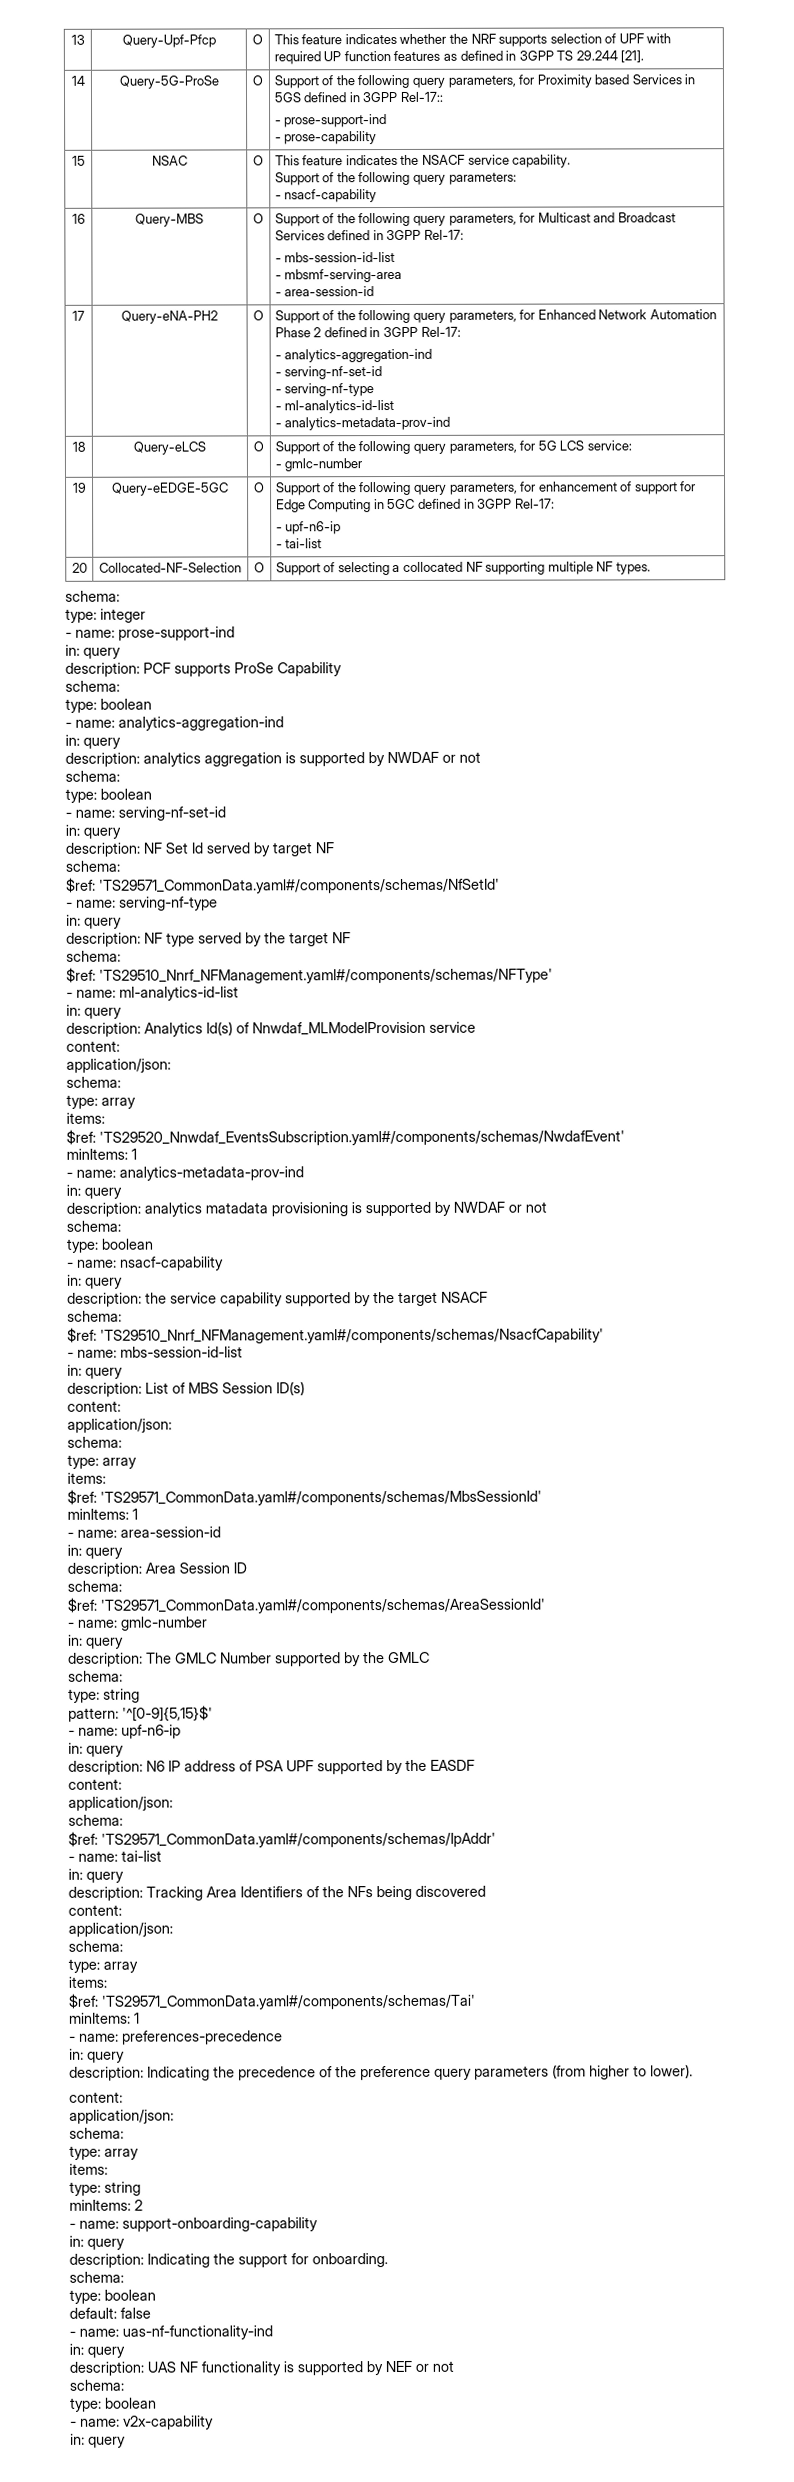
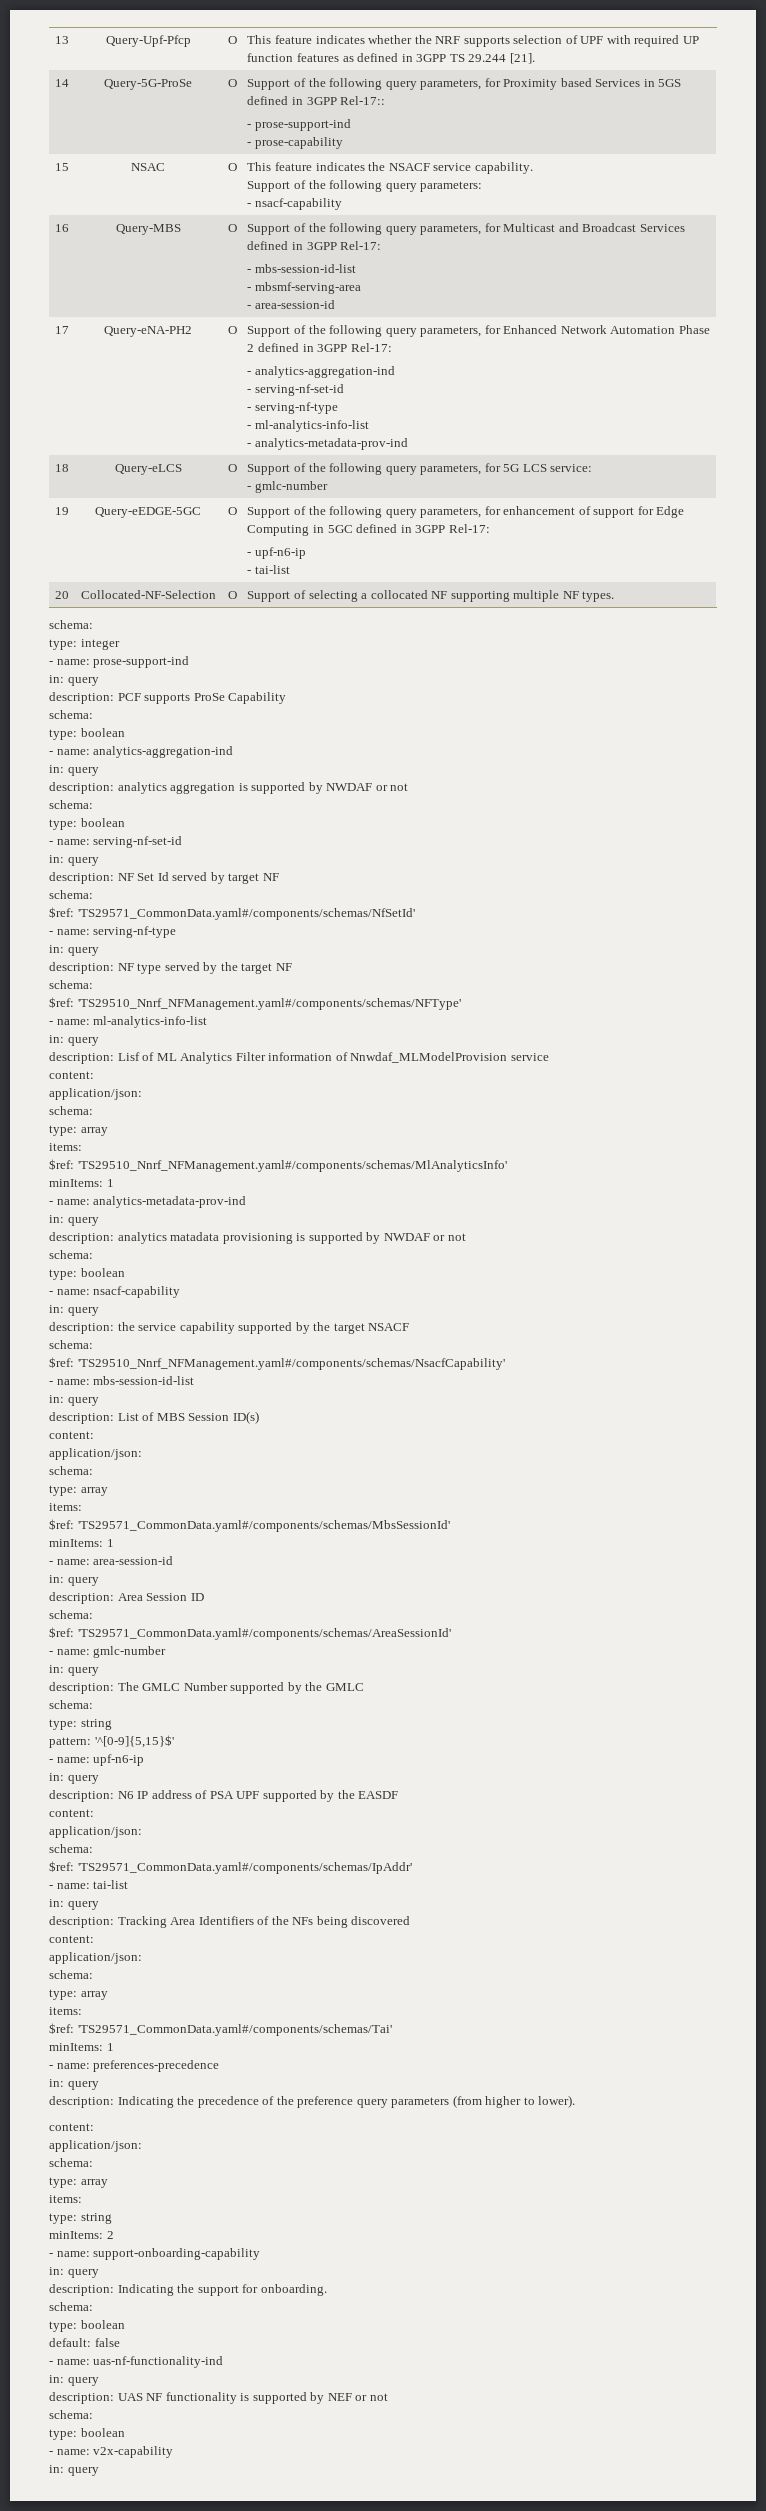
[284,400,395,414] ml-analytics-id-list -> [254,420,369,432] ml-analytics-info-list
[119,986,239,1001] [66,1004,122,1019] [66,1021,233,1037] ml-analytics-id-list // in: query // description: Analytics Id(s) -> [93,1016,208,1028] [49,1035,99,1046] [49,1052,333,1064] ml-analytics-info-list // in: query // description: Lisf of ML Analytics Filter information
[99,1130,625,1146] 'TS29520_Nnwdaf_EventsSubscription.yaml#/components/schemas/NwdafEvent' -> [77,1160,507,1172] 'TS29510_Nnrf_NFManagement.yaml#/components/schemas/MlAnalyticsInfo'

